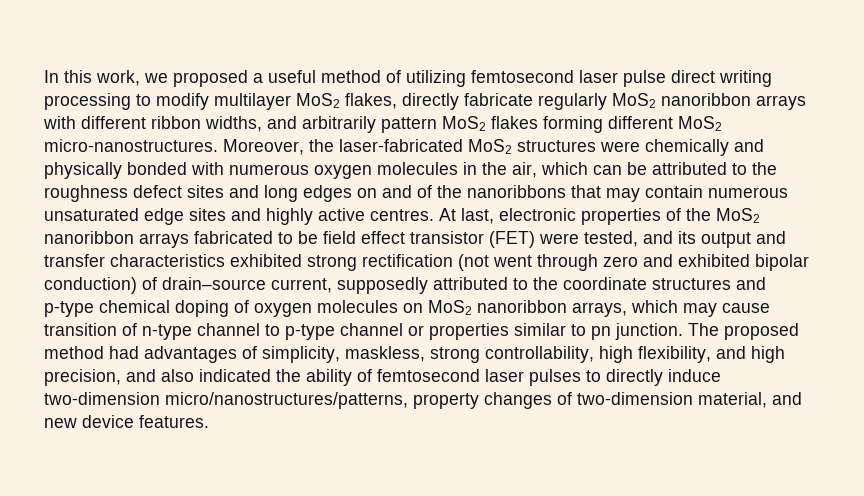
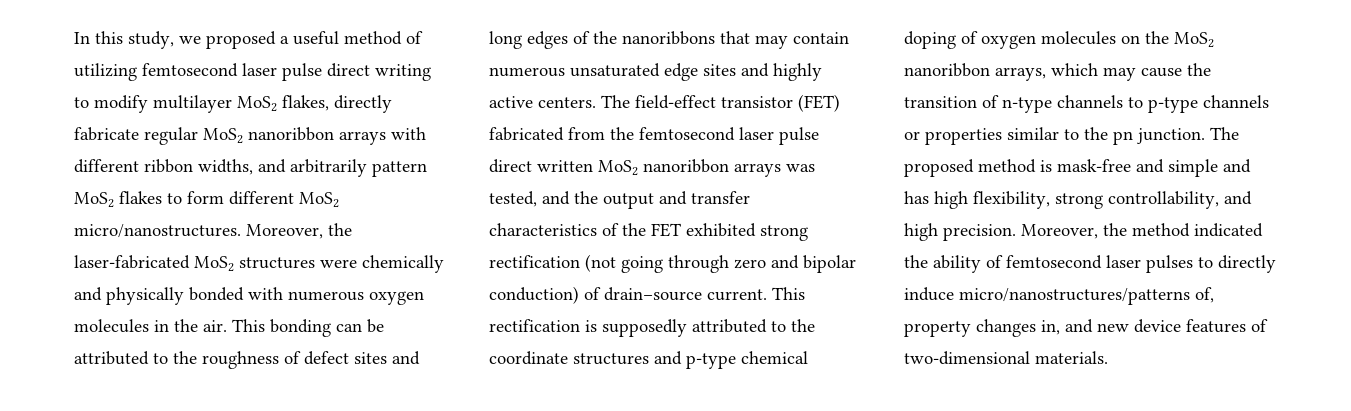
[96,70,140,86] work, -> [128,31,174,49] study,
[44,93,131,110] processing -> (431, 72) none
[538,93,607,110] regularly -> [144,127,198,145] regular
[543,116,603,133] forming -> [167,191,224,204] to form
[44,139,218,152] micro-nanostructures. -> [74,224,241,238] micro/nanostructures.
[512,162,588,178] air, which -> [203,319,331,337] air. This bonding
(128, 193) none -> [284,351,301,364] of
[357,185,412,198] on and -> (568, 40) none
[370,208,760,225] [44,231,579,248] centres. At last, electronic properties of the MoS2 nanoribbon arrays fabricated to be field effect transistor (FET) were -> [538,94,840,112] [489,127,819,145] [489,159,815,177] centers. The field-effect transistor (FET) fabricated from the femtosecond laser pulse direct written MoS2 nanoribbon arrays was
[678,231,696,244] its -> [574,191,598,204] the
(225, 260) none -> [602,223,681,237] of the FET
[493,255,532,267] went -> [621,256,663,273] going
[678,254,750,267] exhibited -> (799, 262) none
[271,278,332,293] current, -> [707,287,805,301] [489,319,597,332] current. This rectification is
(423, 308) none -> [1145,31,1169,44] the
(770, 308) none -> [1187,63,1211,76] the
[197,323,260,336] channel -> [1057,95,1123,108] channels
[340,323,403,336] channel -> [1203,95,1269,108] channels
(586, 330) none -> [1084,127,1108,140] the
[109,346,785,363] [44,369,194,386] had advantages of simplicity, maskless, strong controllability, high flexibility, and high precision, and also -> [1040,159,1251,177] [904,191,1252,209] [904,223,1190,241] is mask-free and simple and has high flexibility, strong controllability, and high precision. Moreover, the method
[44,392,802,409] [44,415,209,428] two-dimension micro/nanostructures/patterns, property changes of two-dimension material, and new device features. -> [959,287,1214,305] [904,319,1268,337] [904,351,1108,365] micro/nanostructures/patterns of, property changes in, and new device features of two-dimensional materials.

